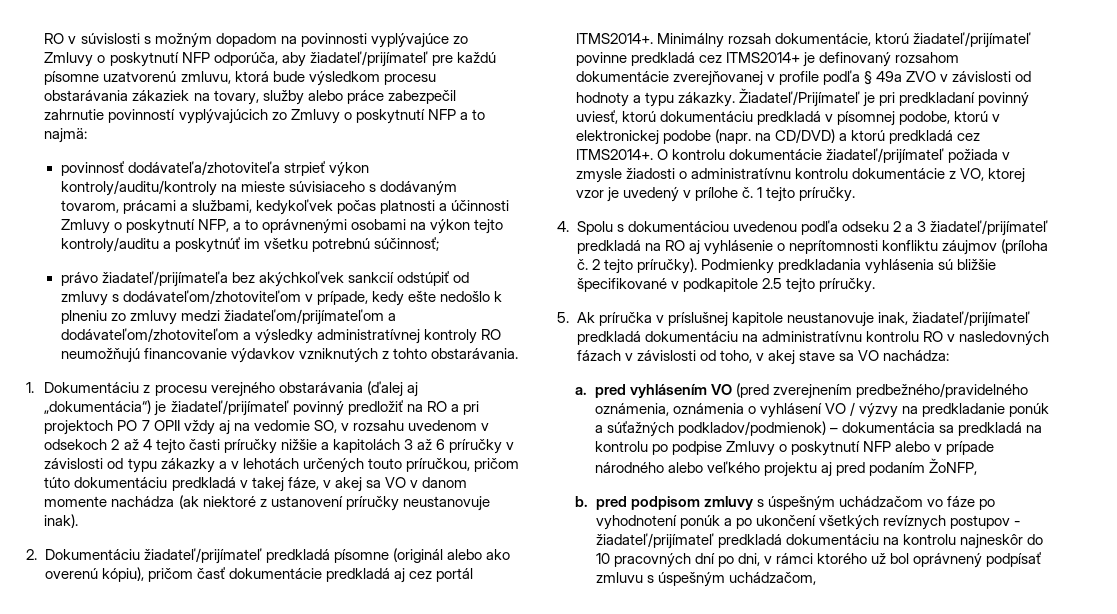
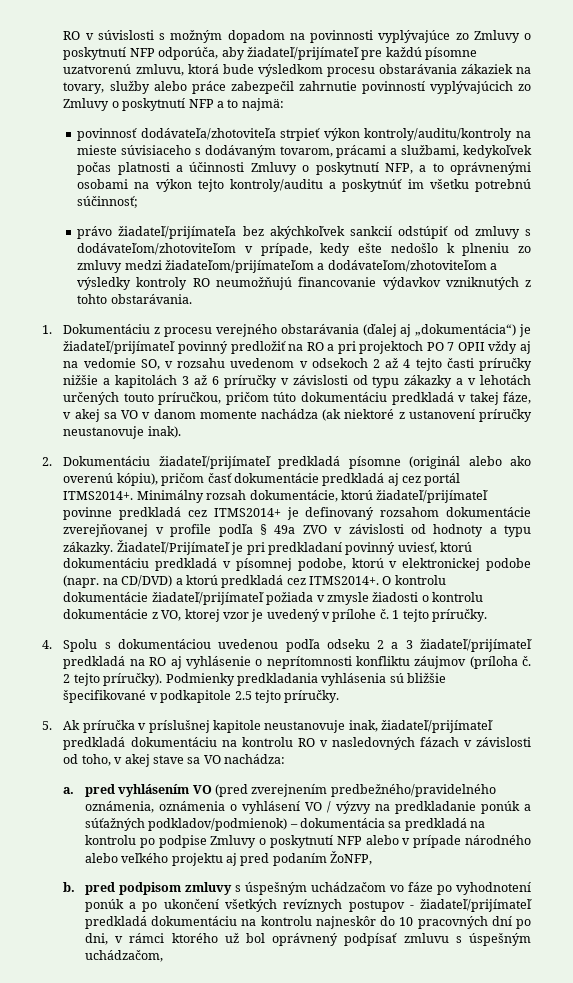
[317,329,421,344] administratívnej -> (132, 283) none
[690,168,791,179] administratívnu -> (429, 598) none
[761,331,862,342] administratívnu -> (237, 743) none

